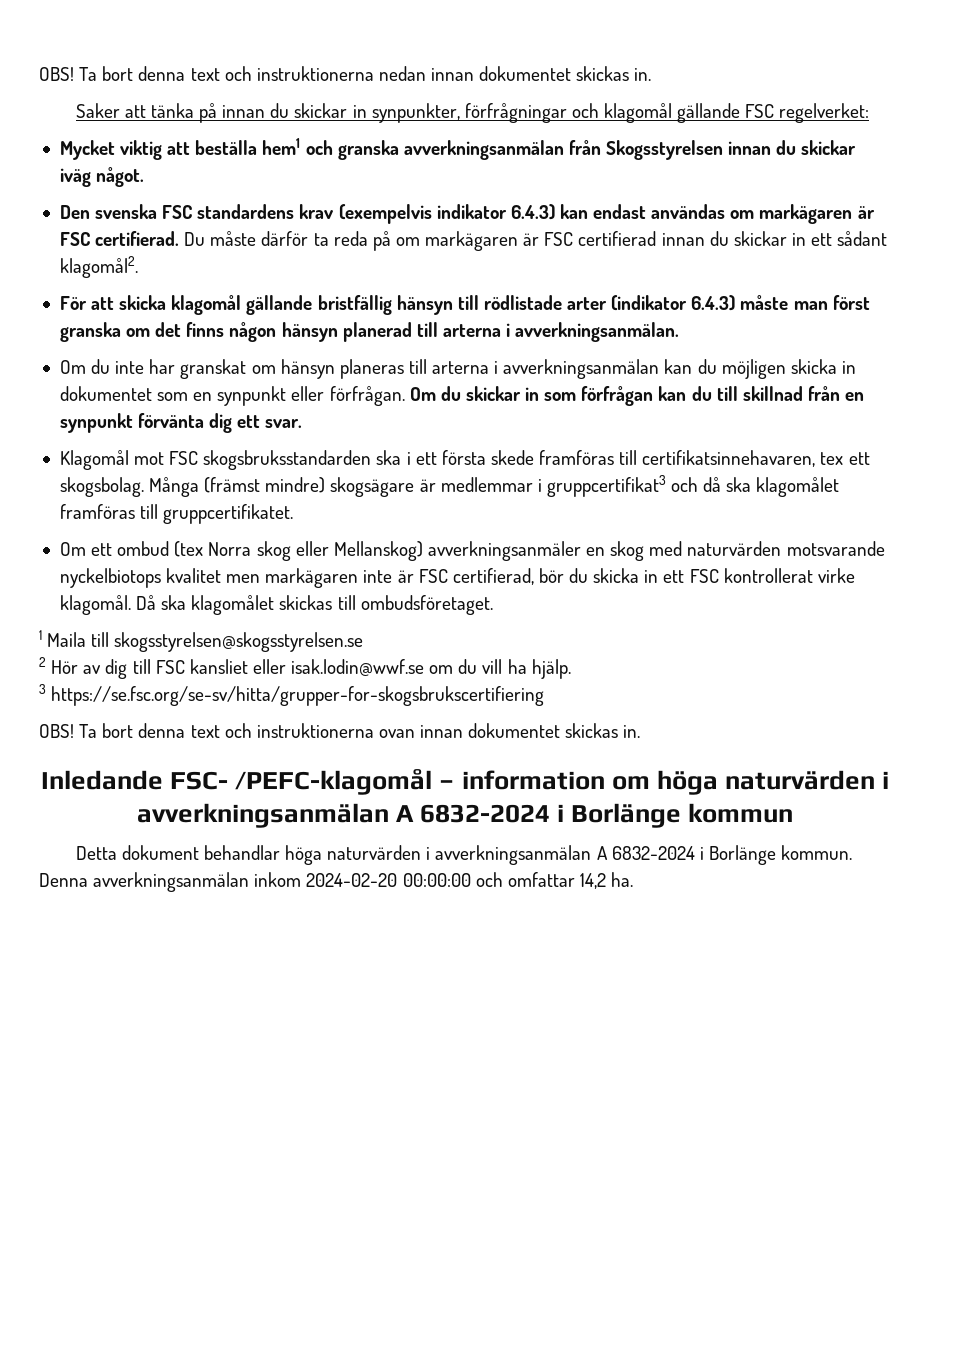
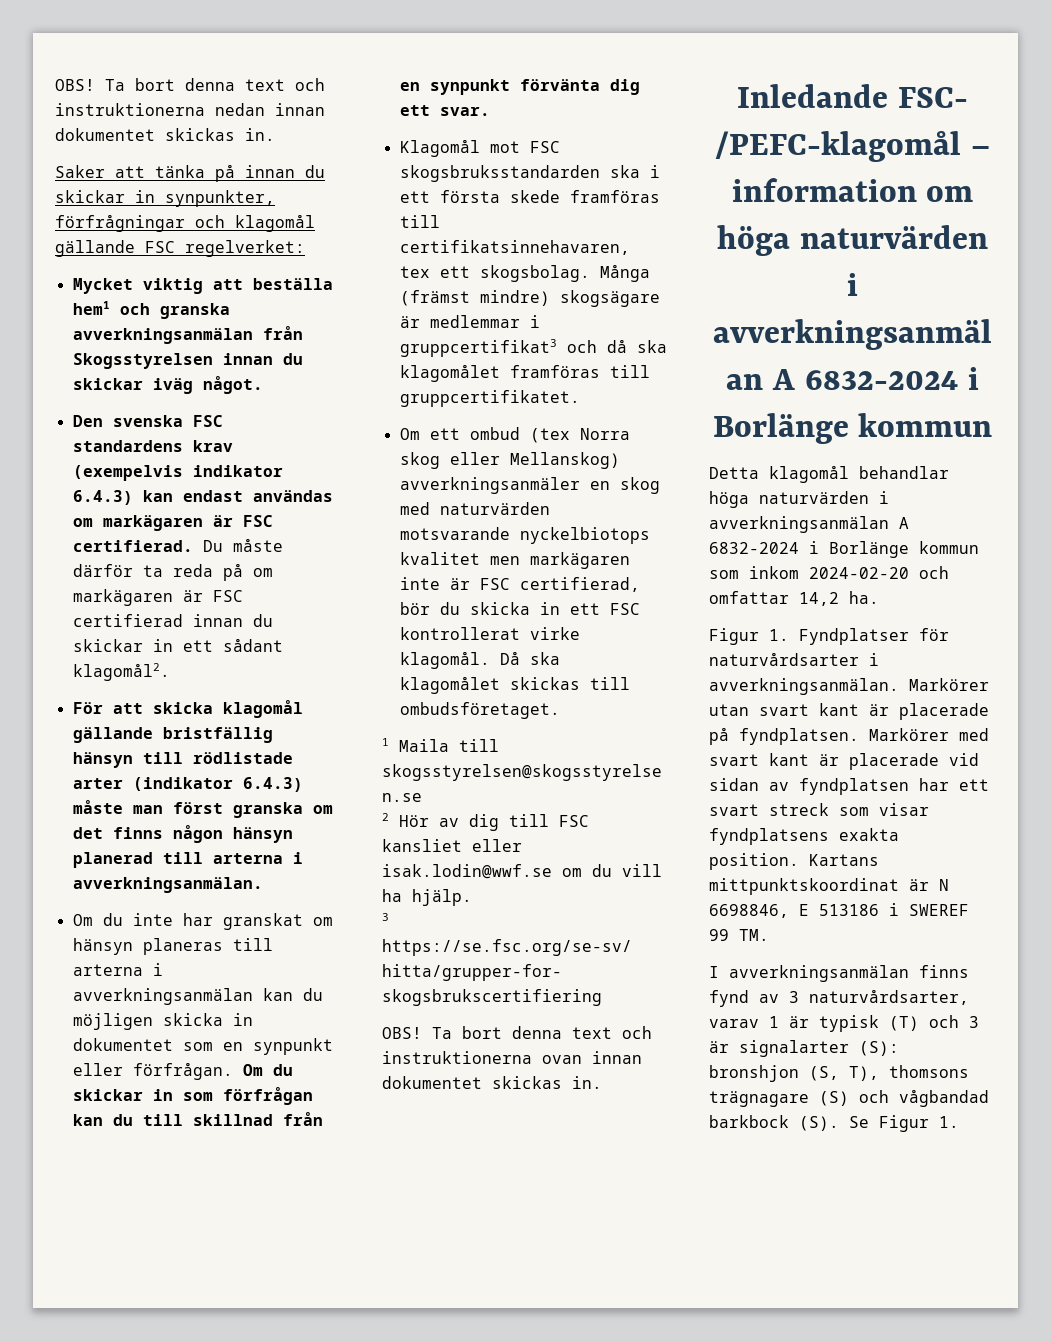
[121,845,199,860] dokument -> [769,465,849,483] klagomål
[781,845,853,860] [39,872,250,892] kommun. Denna avverkningsanmälan -> [919,541,979,554] [709,570,739,579] kommun som
[402,873,471,887] 00:00:00 -> (909, 573) none
(634, 879) none -> [709,628,949,645] [709,652,879,666] [709,678,989,695] [709,703,989,720] [709,727,989,745] [709,753,979,770] [709,778,989,795] [709,803,929,816] [709,828,899,845] [709,853,879,870] [709,878,949,895] [709,903,969,918] [709,929,769,941] [709,965,969,982] [709,989,969,1007] [709,1015,979,1032] [709,1040,899,1057] [709,1065,969,1082] [709,1089,989,1107] [709,1115,959,1132] // Figur 1. Fyndplatser för naturvårdsarter i avverkningsanmälan. Markörer utan svart kant är placerade på fyndplatsen. Markörer med svart kant är placerade vid sidan av fyndplatsen har ett svart streck som visar fyndplatsens exakta position. Kartans mittpunktskoordinat är N 6698846, E 513186 i SWEREF 99 TM. // I avverkningsanmälan finns fynd av 3 naturvårdsarter, varav 1 är typisk (T) och 3 är signalarter (S): bronshjon (S, T), thomsons trägnagare (S) och vågbandad barkbock (S). Se Figur 1.

